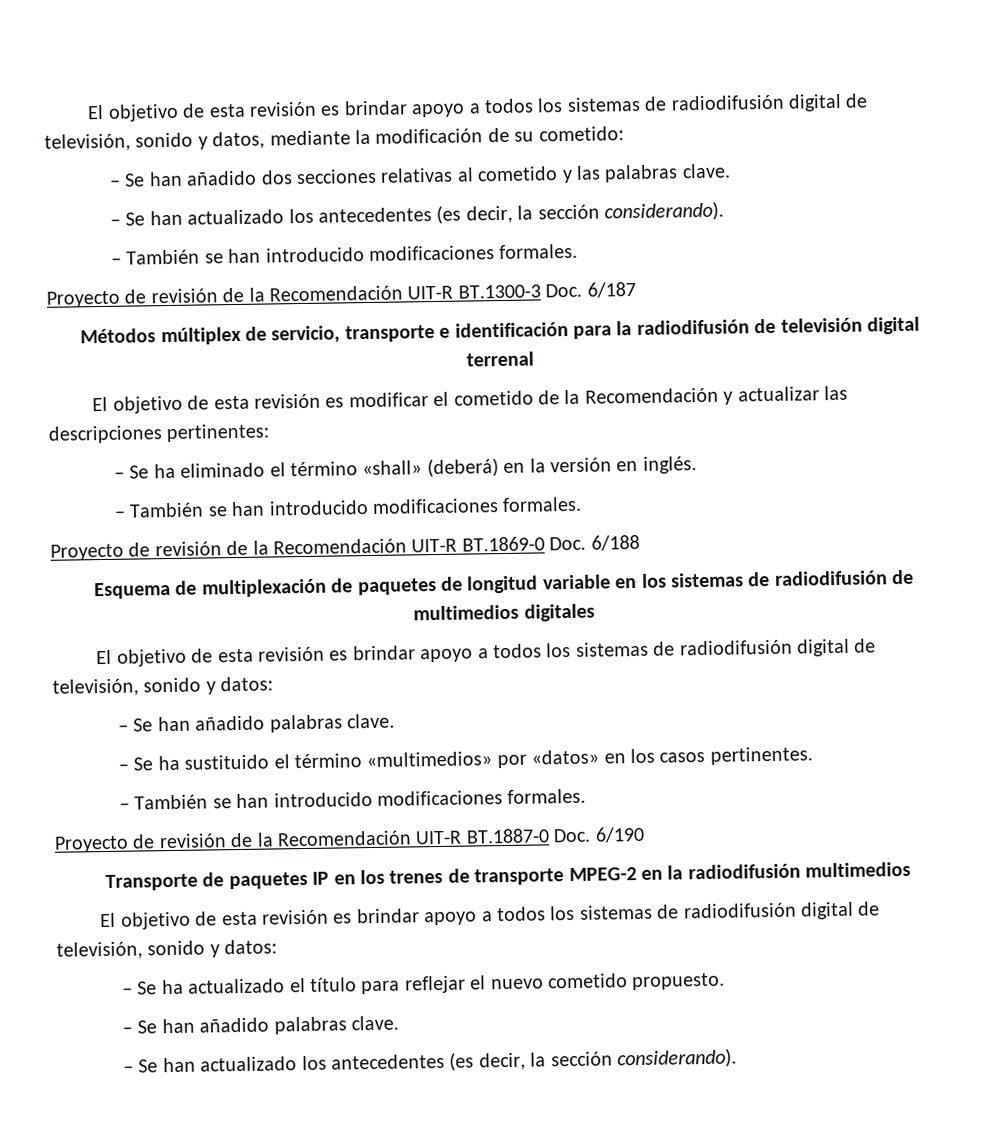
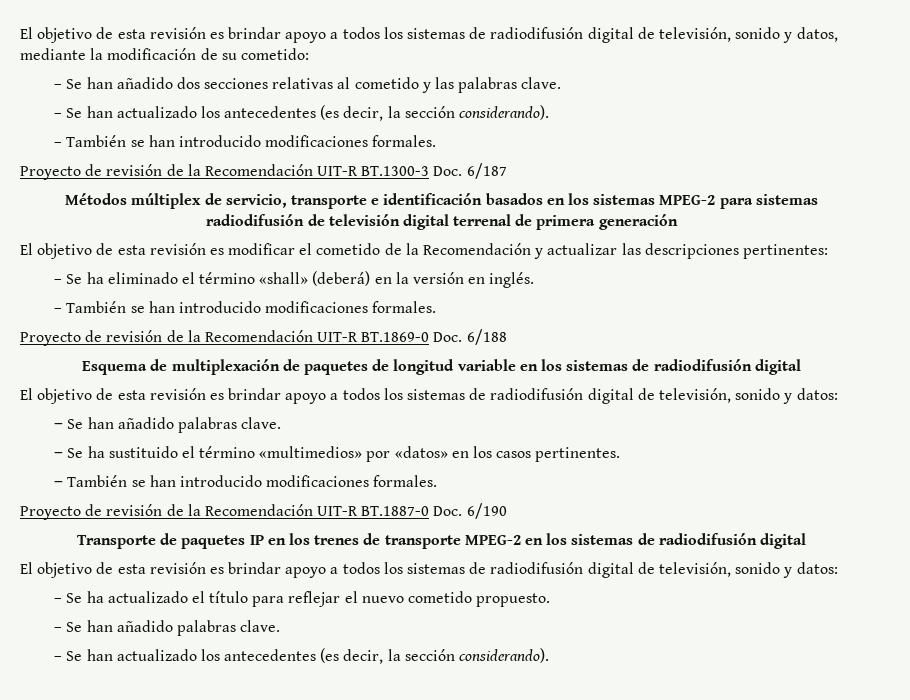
[572,321,633,339] para la -> [485,193,818,209] basados en los sistemas MPEG-2 para sistemas
(534, 359) none -> [515,214,678,230] de primera generación
[891,569,915,585] [413,603,595,622] de multimedios digitales -> [754,359,801,375] digital
[667,861,912,880] la radiodifusión multimedios -> [546,533,806,549] los sistemas de radiodifusión digital

